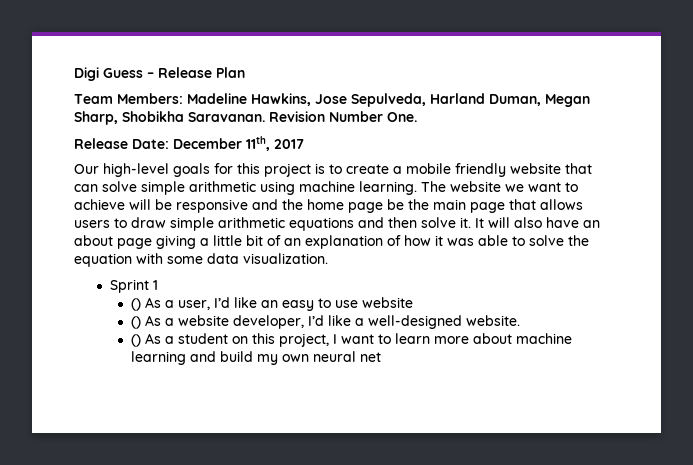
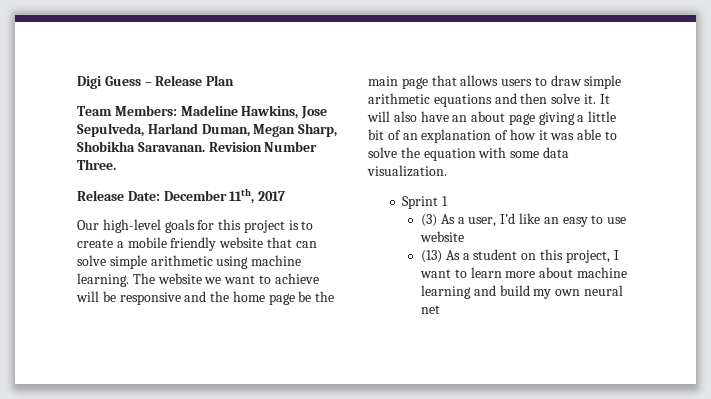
[387,112,417,122] One. -> [77,159,116,170] Three.
[130,298,141,311] () -> [421,214,438,227] (3)
[130,315,520,329] [130,334,141,347] () As a website developer, I’d like a well-designed website. // () -> [421,250,443,263] (13)

